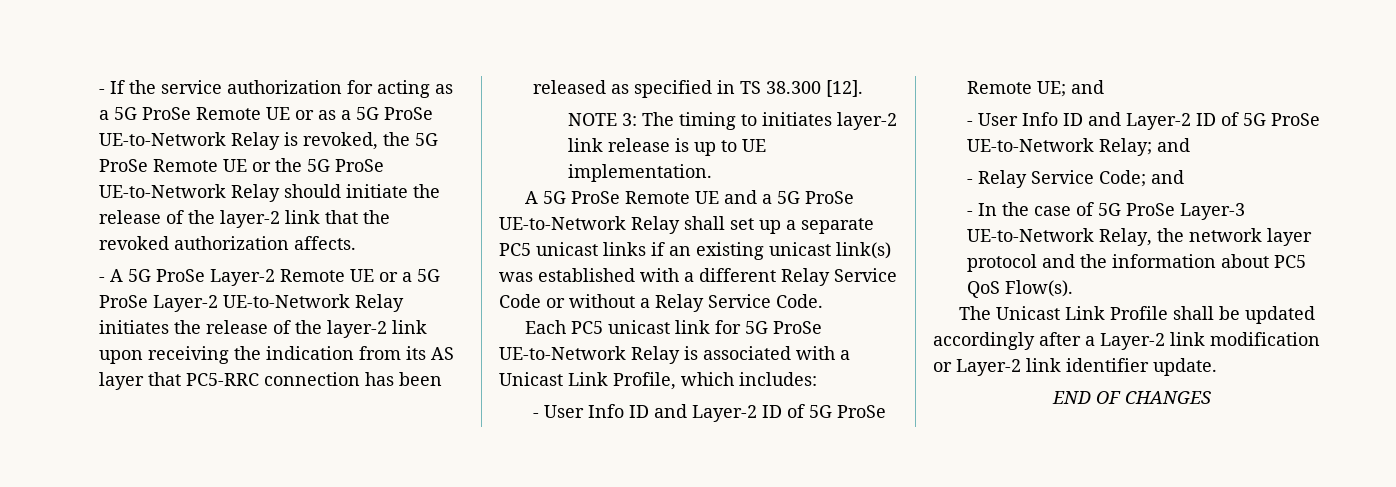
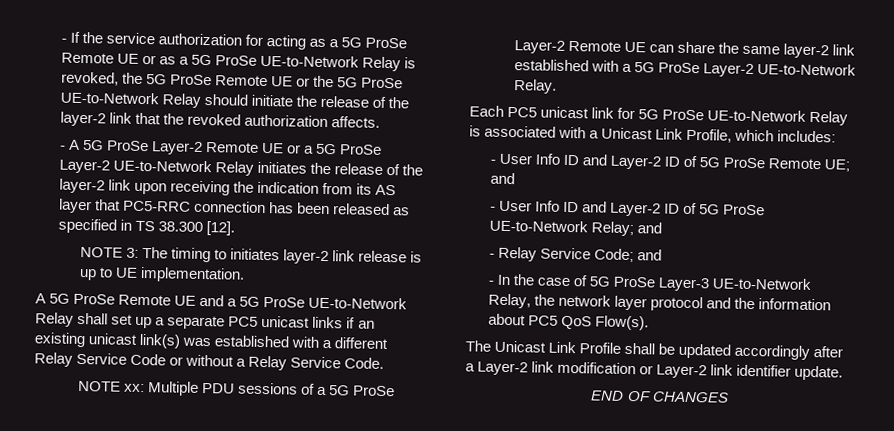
(823, 301) none -> [77,380,395,397] [513,40,855,59] [513,59,856,78] [513,79,557,94] // NOTE xx: Multiple PDU sessions of a 5G ProSe Layer-2 Remote UE can share the same layer-2 link established with a 5G ProSe Layer-2 UE-to-Network Relay.

